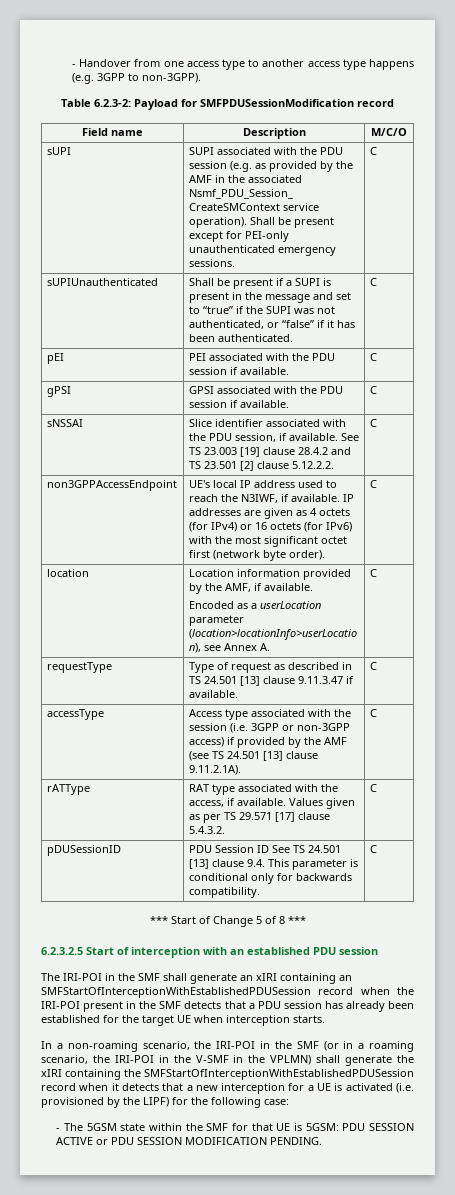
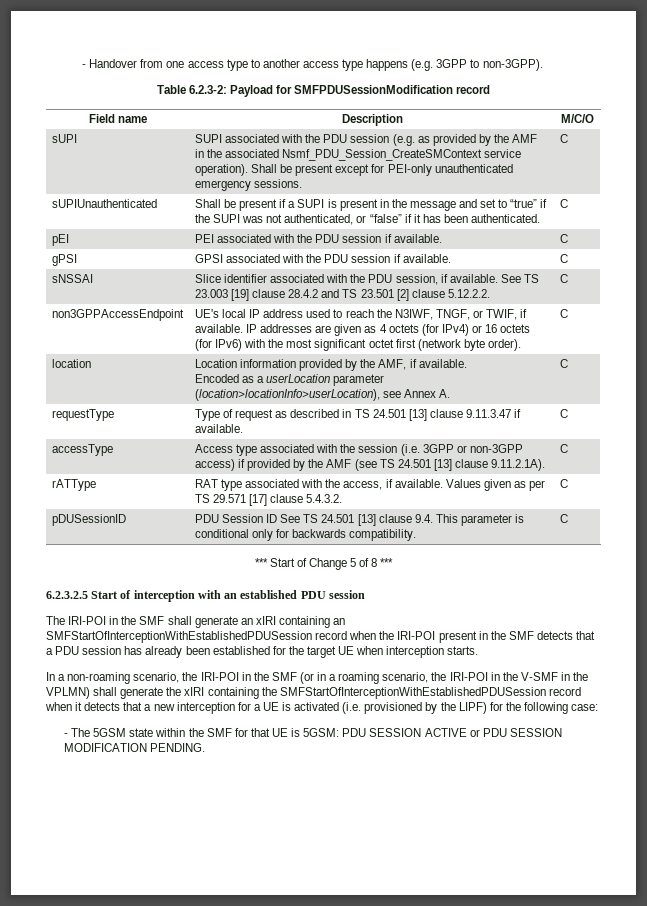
(278, 498) none -> [435,309,518,320] TNGF, or TWIF,

